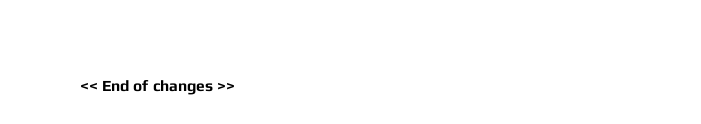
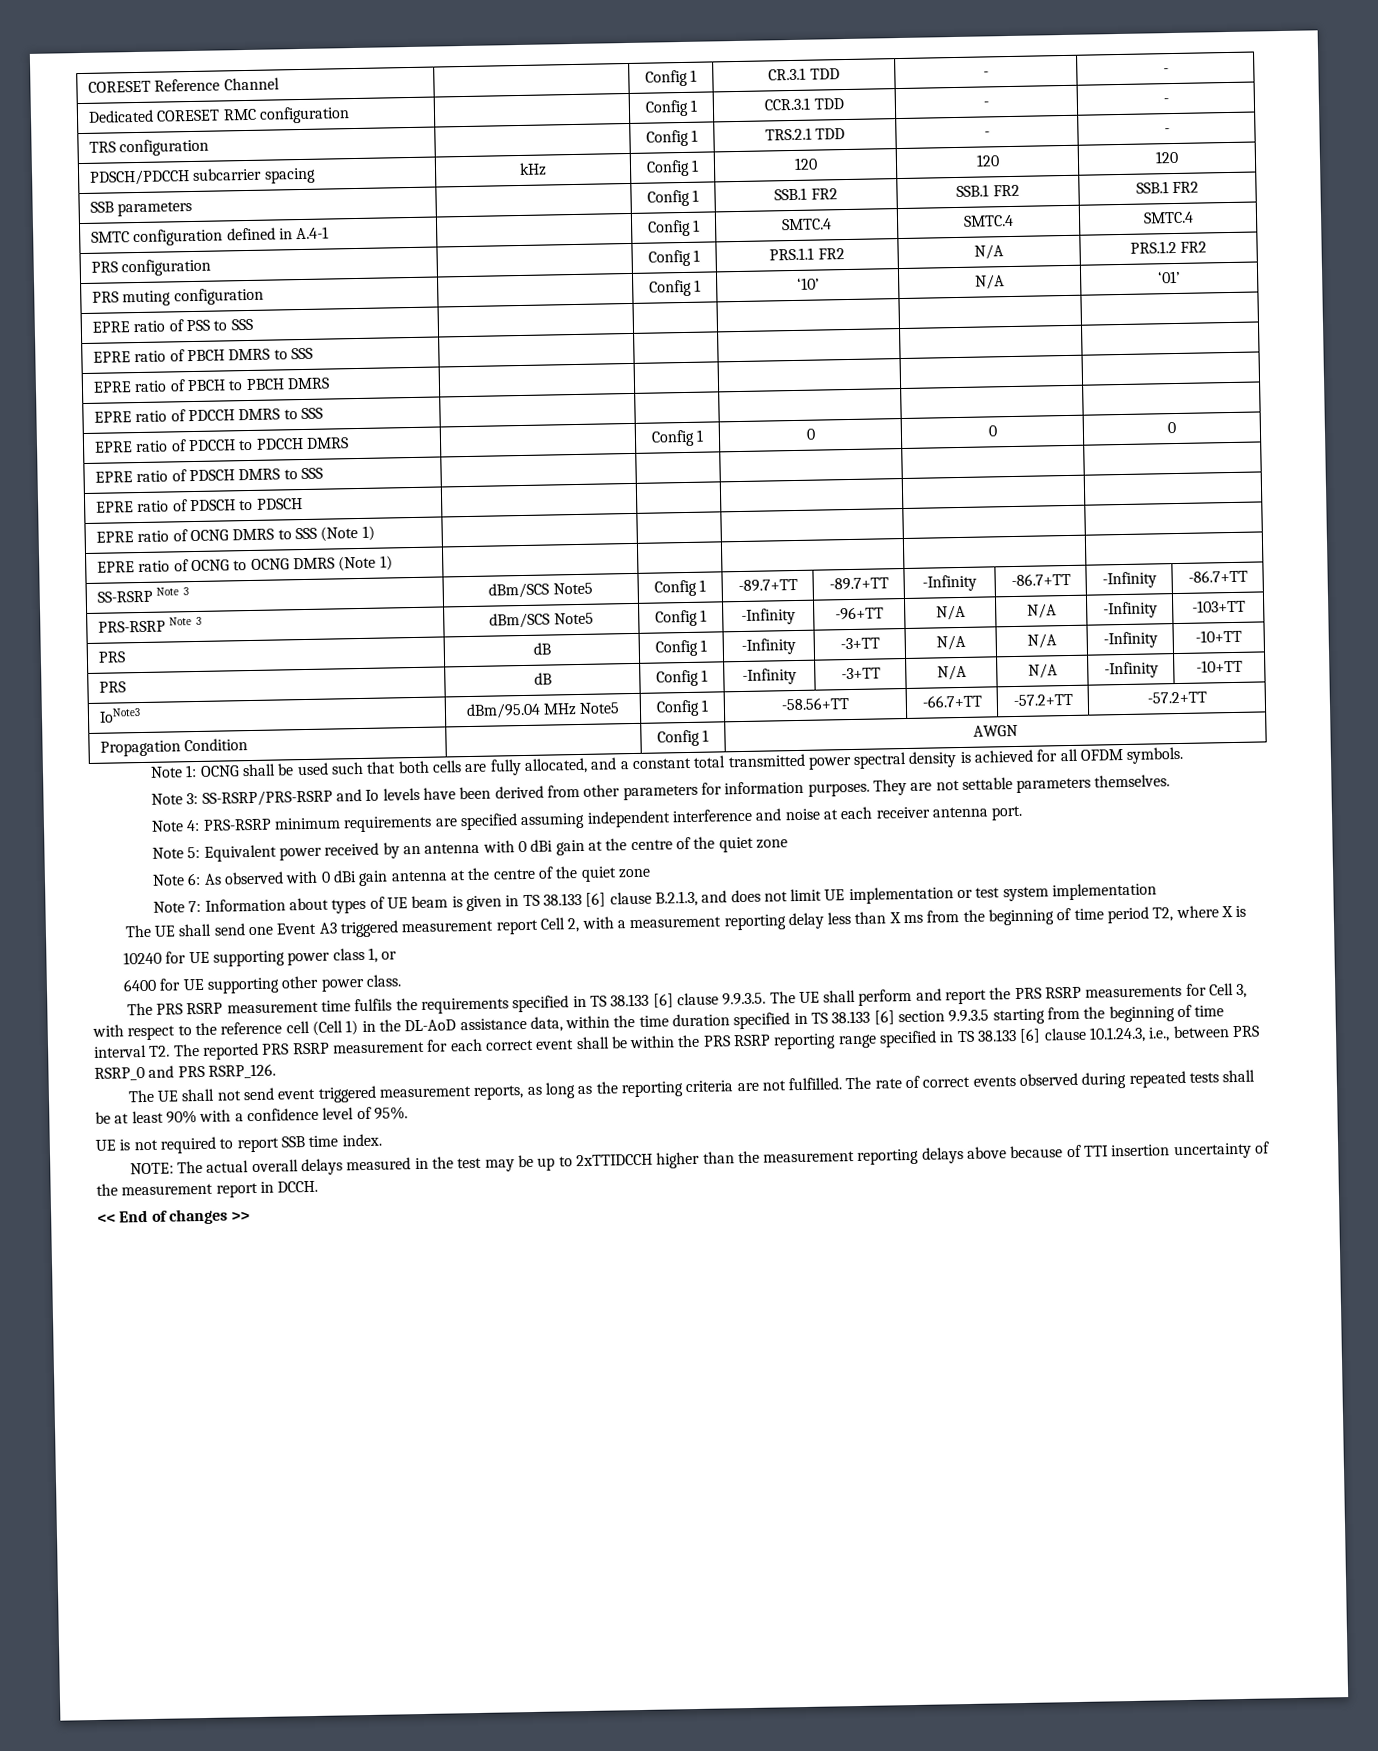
(80, 86) none -> [87,77,280,93] [644,69,698,87] [768,67,840,81] [983,71,989,77] [1162,68,1169,74] [87,106,350,124] [644,99,699,117] [764,97,844,111] [983,101,989,107] [1162,98,1169,104] [88,138,210,157] [645,129,699,147] [764,127,846,141] [984,131,990,137] [1163,128,1170,134] [88,167,316,186] [519,162,547,176] [645,159,700,177] [793,157,818,170] [975,154,1000,167] [1155,150,1179,164] [89,200,193,217] [646,189,700,207] [774,187,838,201] [956,184,1020,197] [1135,181,1200,194] [90,226,330,247] [646,219,701,237] [781,218,832,231] [963,214,1014,227] [1142,211,1194,224] [90,258,212,277] [647,249,701,267] [769,247,845,261] [974,244,1004,260] [1129,240,1208,254] [91,287,264,307] [648,279,702,297] [796,277,820,290] [975,274,1005,290] [1158,270,1181,284] [91,318,253,333] [92,347,313,363] [92,377,330,393] [93,407,323,423] [93,437,349,453] [650,429,705,447] [805,428,816,440] [987,425,998,437] [1167,422,1176,434] [94,467,323,483] [95,498,303,513] [95,525,375,543] [96,555,393,573] [96,587,189,603] [488,582,593,599] [653,579,707,597] [737,578,798,593] [828,577,889,591] [922,574,977,592] [1010,572,1071,587] [1101,571,1157,589] [1187,569,1248,583] [97,616,202,633] [489,612,594,629] [654,609,708,627] [741,608,796,625] [835,606,884,621] [935,604,966,621] [1026,603,1057,619] [1102,601,1158,619] [1191,599,1246,613] [97,651,125,663] [532,642,551,655] [654,639,708,657] [741,638,796,655] [839,637,880,650] [935,634,966,651] [1026,633,1057,649] [1102,631,1158,649] [1195,629,1242,643] [98,681,126,693] [533,672,552,685] [655,669,709,687] [742,668,797,685] [840,667,881,680] [936,664,967,681] [1027,663,1058,679] [1103,661,1159,679] [1196,659,1243,673] [98,708,141,723] [465,702,621,720] [655,699,710,717] [781,697,849,711] [921,694,982,708] [1012,693,1073,707] [1146,691,1207,704] [99,738,249,757] [656,729,710,747] [973,724,1018,737] [150,746,1185,778] [151,774,1171,807] [151,805,1024,833] [152,836,788,862] [152,866,651,887] [153,882,1158,914] [124,905,1247,938] [123,947,398,967] [123,974,401,994] [126,983,1248,1016] [92,1004,1225,1041] [94,1025,1260,1060] [94,1063,276,1081] [127,1069,1256,1103] [95,1106,408,1124] [95,1133,382,1154] [129,1141,1271,1176] [96,1180,319,1198] CORESET Reference Channel | | Config 1 | CR.3.1 TDD | - | - // Dedicated CORESET RMC configuration | | Config 1 | CCR.3.1 TDD | - | - // TRS configuration | | Config 1 | TRS.2.1 TDD | - | - // PDSCH/PDCCH subcarrier spacing | kHz | Config 1 | 120 | 120 | 120 // SSB parameters | | Config 1 | SSB.1 FR2 | SSB.1 FR2 | SSB.1 FR2 // SMTC configuration defined in A.4-1 | | Config 1 | SMTC.4 | SMTC.4 | SMTC.4 // PRS configuration | | Config 1 | PRS.1.1 FR2 | N/A | PRS.1.2 FR2 // PRS muting configuration | | Config 1 | ‘10’ | N/A | ‘01’ // EPRE ratio of PSS to SSS | | | | | // EPRE ratio of PBCH DMRS to SSS | | | | | // EPRE ratio of PBCH to PBCH DMRS | | | | | // EPRE ratio of PDCCH DMRS to SSS | | | | | // EPRE ratio of PDCCH to PDCCH DMRS | | Config 1 | 0 | 0 | 0 // EPRE ratio of PDSCH DMRS to SSS | | | | | // EPRE ratio of PDSCH to PDSCH | | | | | // EPRE ratio of OCNG DMRS to SSS (Note 1) | | | | | // EPRE ratio of OCNG to OCNG DMRS (Note 1) | | | | | // SS-RSRP Note 3 | dBm/SCS Note5 | Config 1 | -89.7+TT | -89.7+TT | -Infinity | -86.7+TT | -Infinity | -86.7+TT // PRS-RSRP Note 3 | dBm/SCS Note5 | Config 1 | -Infinity | -96+TT | N/A | N/A | -Infinity | -103+TT // PRS | dB | Config 1 | -Infinity | -3+TT | N/A | N/A | -Infinity | -10+TT // PRS | dB | Config 1 | -Infinity | -3+TT | N/A | N/A | -Infinity | -10+TT // IoNote3 | dBm/95.04 MHz Note5 | Config 1 | -58.56+TT | -66.7+TT | -57.2+TT | -57.2+TT // Propagation Condition | | Config 1 | AWGN // Note 1: OCNG shall be used such that both cells are fully allocated, and a constant total transmitted power spectral density is achieved for all OFDM symbols. // Note 3: SS-RSRP/PRS-RSRP and Io levels have been derived from other parameters for information purposes. They are not settable parameters themselves. // Note 4: PRS-RSRP minimum requirements are specified assuming independent interference and noise at each receiver antenna port. // Note 5: Equivalent power received by an antenna with 0 dBi gain at the centre of the quiet zone // Note 6: As observed with 0 dBi gain antenna at the centre of the quiet zone // Note 7: Information about types of UE beam is given in TS 38.133 [6] clause B.2.1.3, and does not limit UE implementation or test system implementation // The UE shall send one Event A3 triggered measurement report Cell 2, with a measurement reporting delay less than X ms from the beginning of time period T2, where X is // 10240 for UE supporting power class 1, or // 6400 for UE supporting other power class. // The PRS RSRP measurement time fulfils the requirements specified in TS 38.133 [6] clause 9.9.3.5. The UE shall perform and report the PRS RSRP measurements for Cell 3, with respect to the reference cell (Cell 1) in the DL-AoD assistance data, within the time duration specified in TS 38.133 [6] section 9.9.3.5 starting from the beginning of time interval T2. The reported PRS RSRP measurement for each correct event shall be within the PRS RSRP reporting range specified in TS 38.133 [6] clause 10.1.24.3, i.e., between PRS RSRP_0 and PRS RSRP_126. // The UE shall not send event triggered measurement reports, as long as the reporting criteria are not fulfilled. The rate of correct events observed during repeated tests shall be at least 90% with a confidence level of 95%. // UE is not required to report SSB time index. // NOTE: The actual overall delays measured in the test may be up to 2xTTIDCCH higher than the measurement reporting delays above because of TTI insertion uncertainty of the measurement report in DCCH. //

